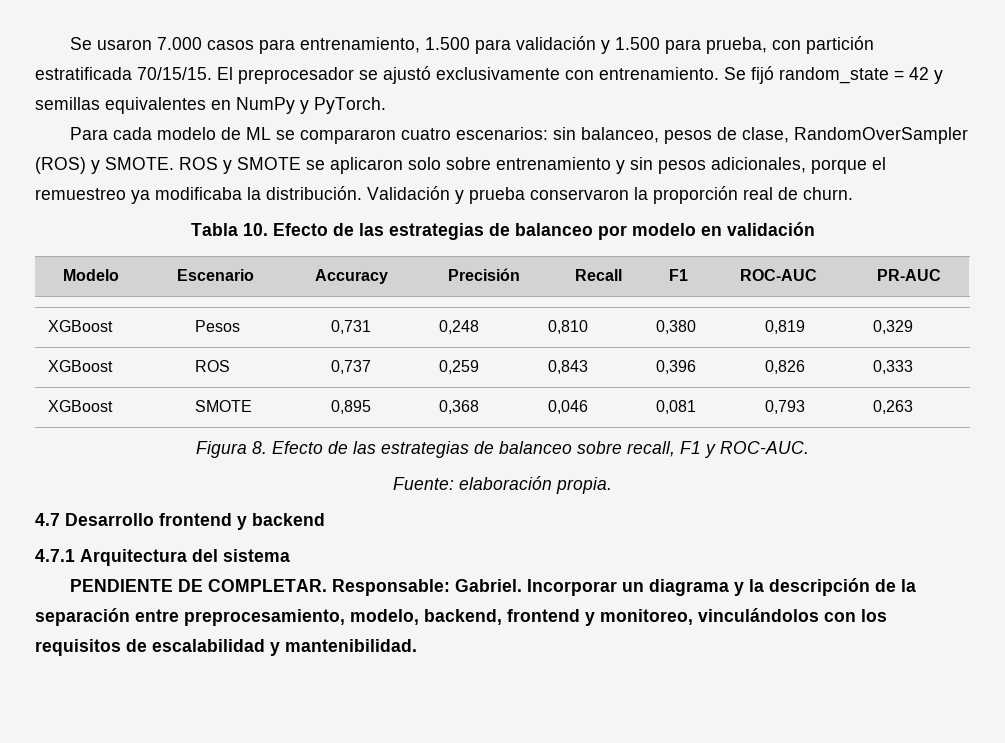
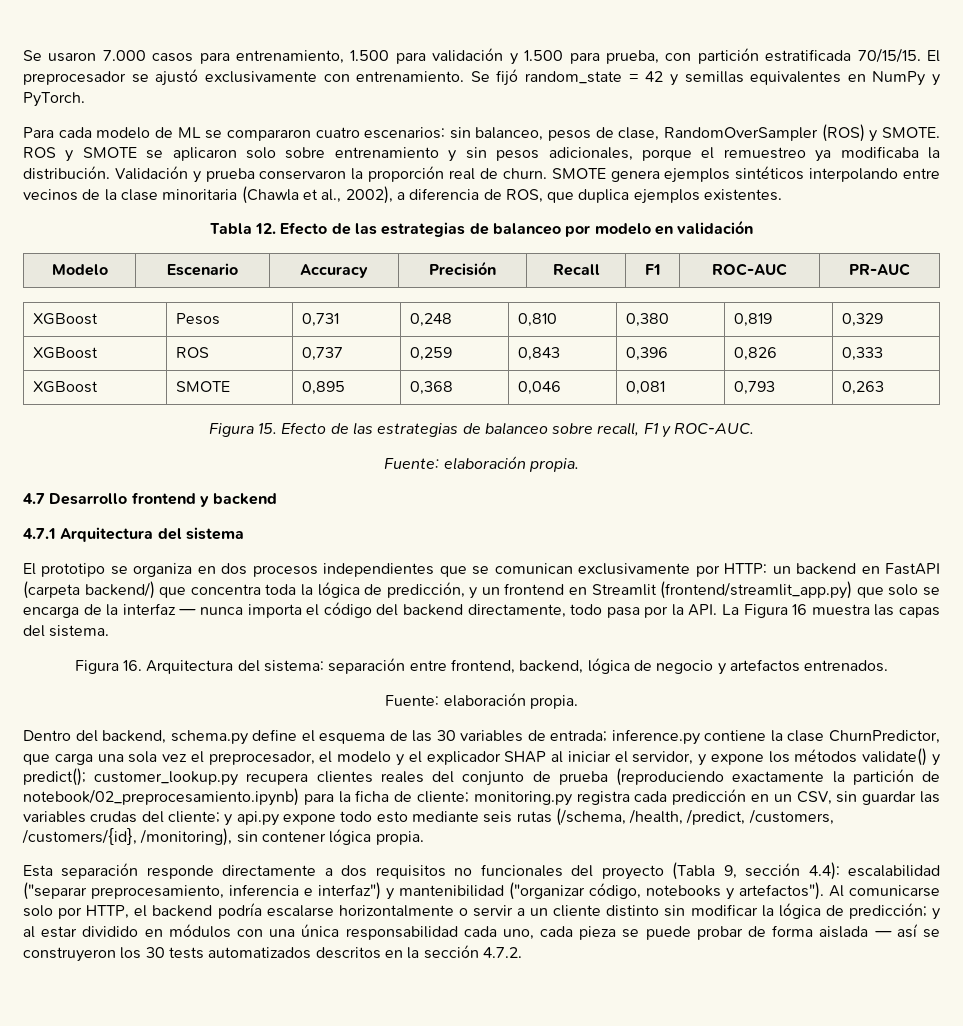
(853, 193) none -> [551,166,941,183] [23,186,783,204] SMOTE genera ejemplos sintéticos interpolando entre vecinos de la clase minoritaria (Chawla et al., 2002), a diferencia de ROS, que duplica ejemplos existentes.
[242,223,268,236] 10. -> [255,223,277,234] 12.
[252,441,267,454] 8. -> [257,423,277,434] 15.
[70,578,917,596] [35,608,887,626] [35,639,417,656] PENDIENTE DE COMPLETAR. Responsable: Gabriel. Incorporar un diagrama y la descripción de la separación entre preprocesamiento, modelo, backend, frontend y monitoreo, vinculándolos con los requisitos de escalabilidad y mantenibilidad. -> [23,563,941,577] [23,581,940,599] [23,602,941,618] [23,625,110,637] [74,658,889,675] [385,693,578,709] [23,729,940,745] [23,748,940,766] [23,768,941,786] [23,788,940,806] [23,808,834,826] [22,828,424,846] [23,862,941,880] [23,882,940,900] [23,903,941,920] [23,924,940,940] [23,945,522,962] El prototipo se organiza en dos procesos independientes que se comunican exclusivamente por HTTP: un backend en FastAPI (carpeta backend/) que concentra toda la lógica de predicción, y un frontend en Streamlit (frontend/streamlit_app.py) que solo se encarga de la interfaz — nunca importa el código del backend directamente, todo pasa por la API. La Figura 16 muestra las capas del sistema. // Figura 16. Arquitectura del sistema: separación entre frontend, backend, lógica de negocio y artefactos entrenados. // Fuente: elaboración propia. // Dentro del backend, schema.py define el esquema de las 30 variables de entrada; inference.py contiene la clase ChurnPredictor, que carga una sola vez el preprocesador, el modelo y el explicador SHAP al iniciar el servidor, y expone los métodos validate() y predict(); customer_lookup.py recupera clientes reales del conjunto de prueba (reproduciendo exactamente la partición de notebook/02_preprocesamiento.ipynb) para la ficha de cliente; monitoring.py registra cada predicción en un CSV, sin guardar las variables crudas del cliente; y api.py expone todo esto mediante seis rutas (/schema, /health, /predict, /customers, /customers/{id}, /monitoring), sin contener lógica propia. // Esta separación responde directamente a dos requisitos no funcionales del proyecto (Tabla 9, sección 4.4): escalabilidad ("separar preprocesamiento, inferencia e interfaz") y mantenibilidad ("organizar código, notebooks y artefactos"). Al comunicarse solo por HTTP, el backend podría escalarse horizontalmente o servir a un cliente distinto sin modificar la lógica de predicción; y al estar dividido en módulos con una única responsabilidad cada uno, cada pieza se puede probar de forma aislada — así se construyeron los 30 tests automatizados descritos en la sección 4.7.2.

